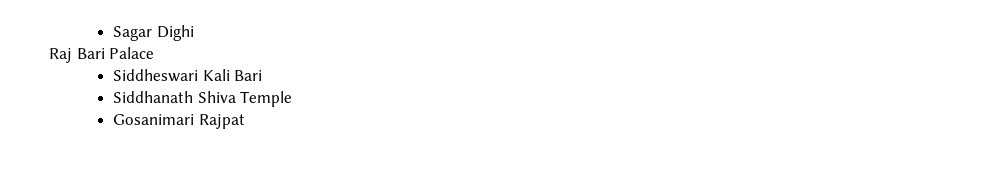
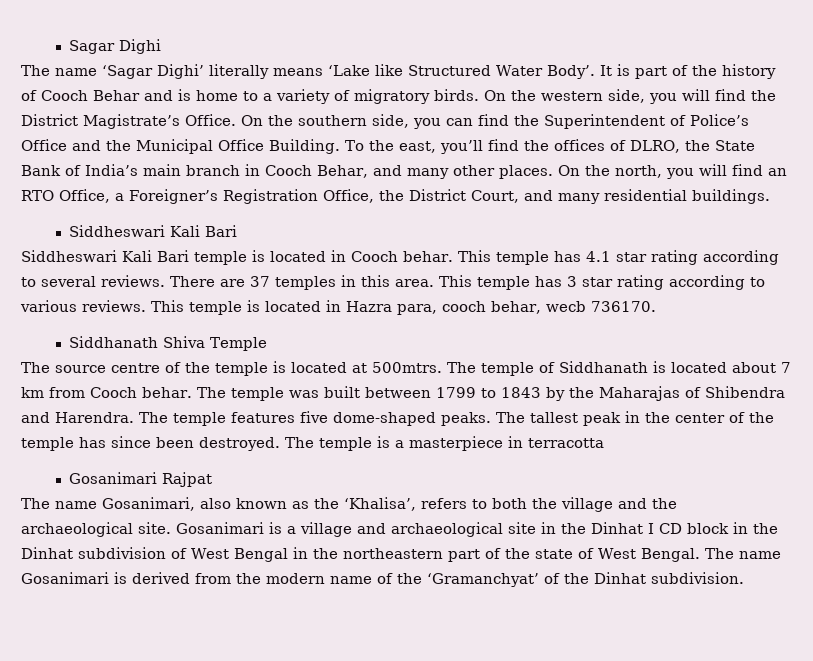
[49,47,155,63] [113,69,263,82] [113,91,293,107] [113,114,245,129] Raj Bari Palace // Siddheswari Kali Bari // Siddhanath Shiva Temple // Gosanimari Rajpat -> [21,64,776,79] [21,89,776,104] [21,114,749,129] [21,139,755,154] [21,164,787,179] [21,189,770,204] [69,225,238,237] [21,250,779,265] [21,275,765,290] [20,300,656,315] [69,336,268,351] [21,361,791,376] [21,386,785,401] [21,411,774,426] [21,436,604,451] [69,472,213,487] [21,497,677,512] [21,522,778,537] [21,547,781,562] [21,572,744,587] The name ‘Sagar Dighi’ literally means ‘Lake like Structured Water Body’. It is part of the history of Cooch Behar and is home to a variety of migratory birds. On the western side, you will find the District Magistrate’s Office. On the southern side, you can find the Superintendent of Police’s Office and the Municipal Office Building. To the east, you’ll find the offices of DLRO, the State Bank of India’s main branch in Cooch Behar, and many other places. On the north, you will find an RTO Office, a Foreigner’s Registration Office, the District Court, and many residential buildings. // Siddheswari Kali Bari // Siddheswari Kali Bari temple is located in Cooch behar. This temple has 4.1 star rating according to several reviews. There are 37 temples in this area. This temple has 3 star rating according to various reviews. This temple is located in Hazra para, cooch behar, wecb 736170. // Siddhanath Shiva Temple // The source centre of the temple is located at 500mtrs. The temple of Siddhanath is located about 7 km from Cooch behar. The temple was built between 1799 to 1843 by the Maharajas of Shibendra and Harendra. The temple features five dome-shaped peaks. The tallest peak in the center of the temple has since been destroyed. The temple is a masterpiece in terracotta // Gosanimari Rajpat // The name Gosanimari, also known as the ‘Khalisa’, refers to both the village and the archaeological site. Gosanimari is a village and archaeological site in the Dinhat I CD block in the Dinhat subdivision of West Bengal in the northeastern part of the state of West Bengal. The name Gosanimari is derived from the modern name of the ‘Gramanchyat’ of the Dinhat subdivision.

